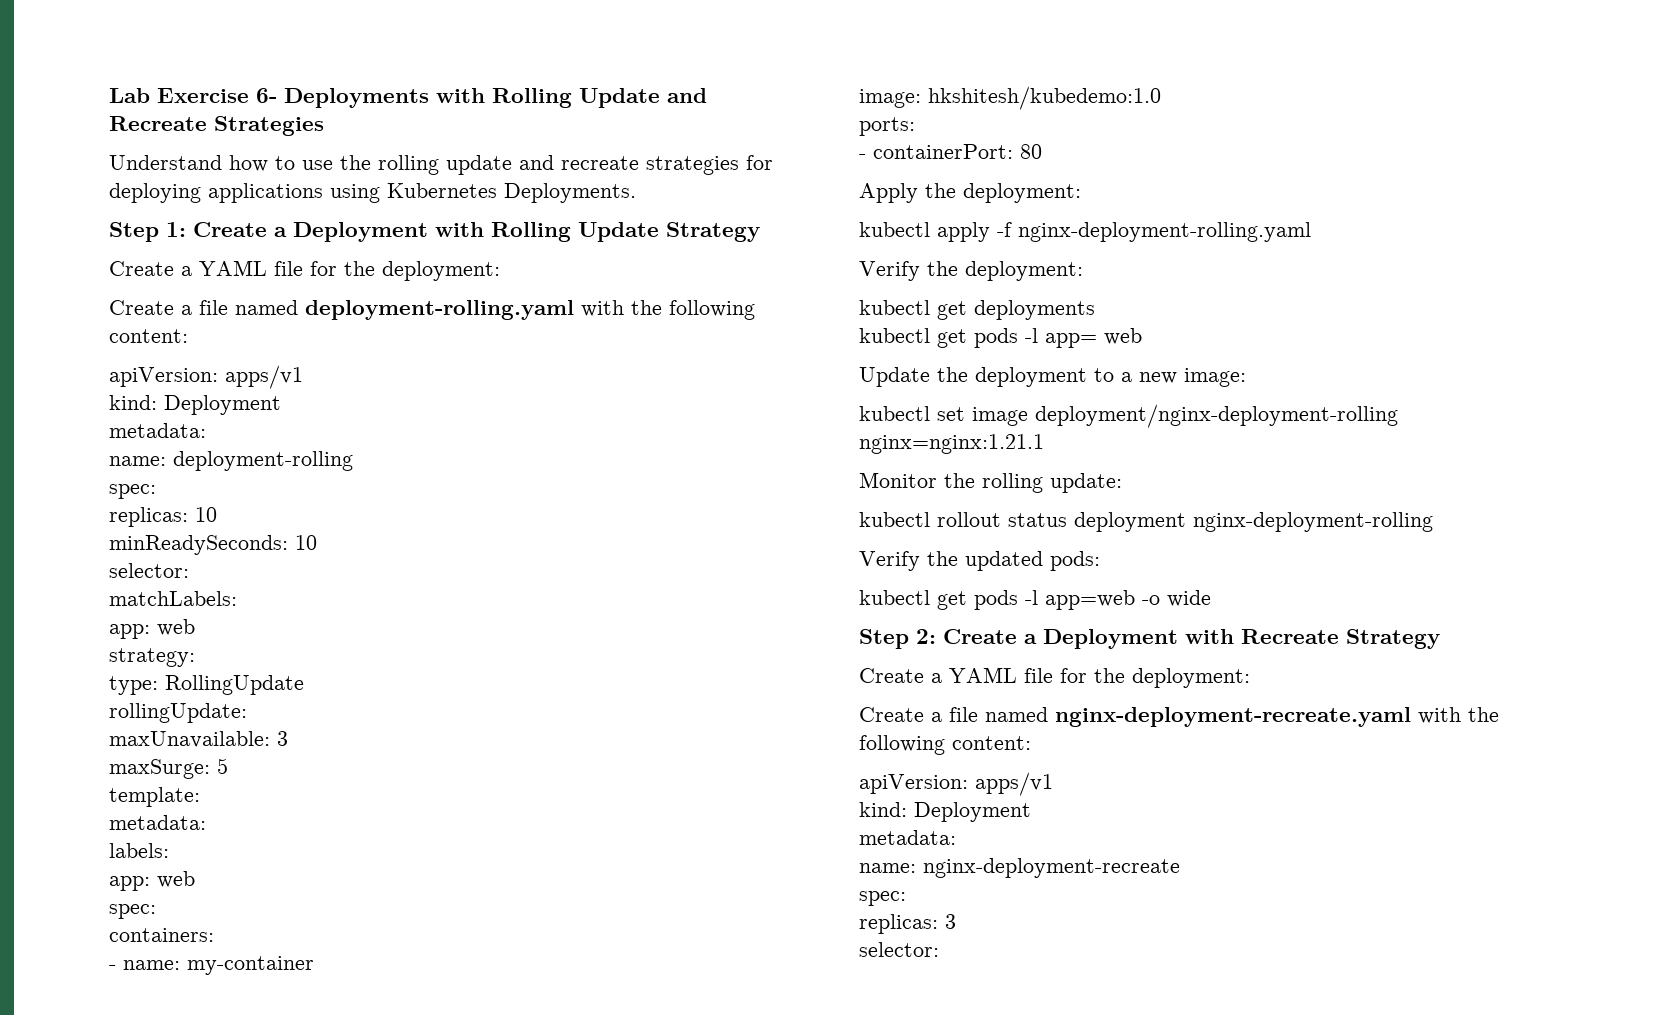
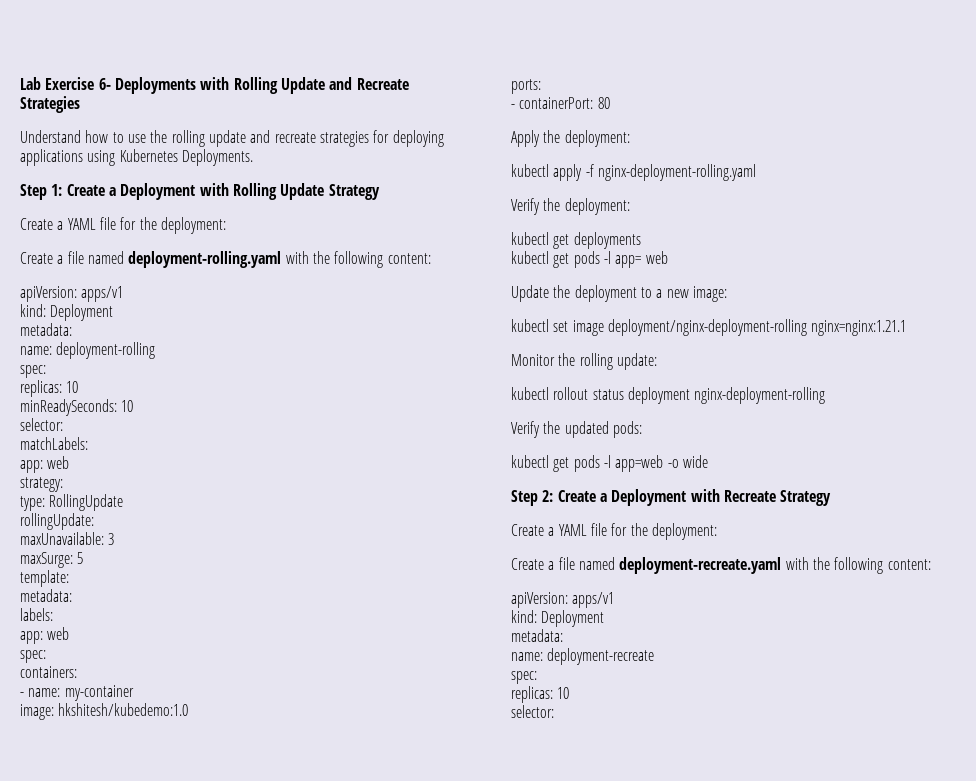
[1055,707,1411,727] nginx-deployment-recreate.yaml -> [619,557,782,574] deployment-recreate.yaml
[923,858,1180,878] [859,891,906,906] [859,914,956,934] nginx-deployment-recreate // spec: // replicas: 3 -> [547,648,655,665] [511,671,537,684] [511,686,570,703] deployment-recreate // spec: // replicas: 10

